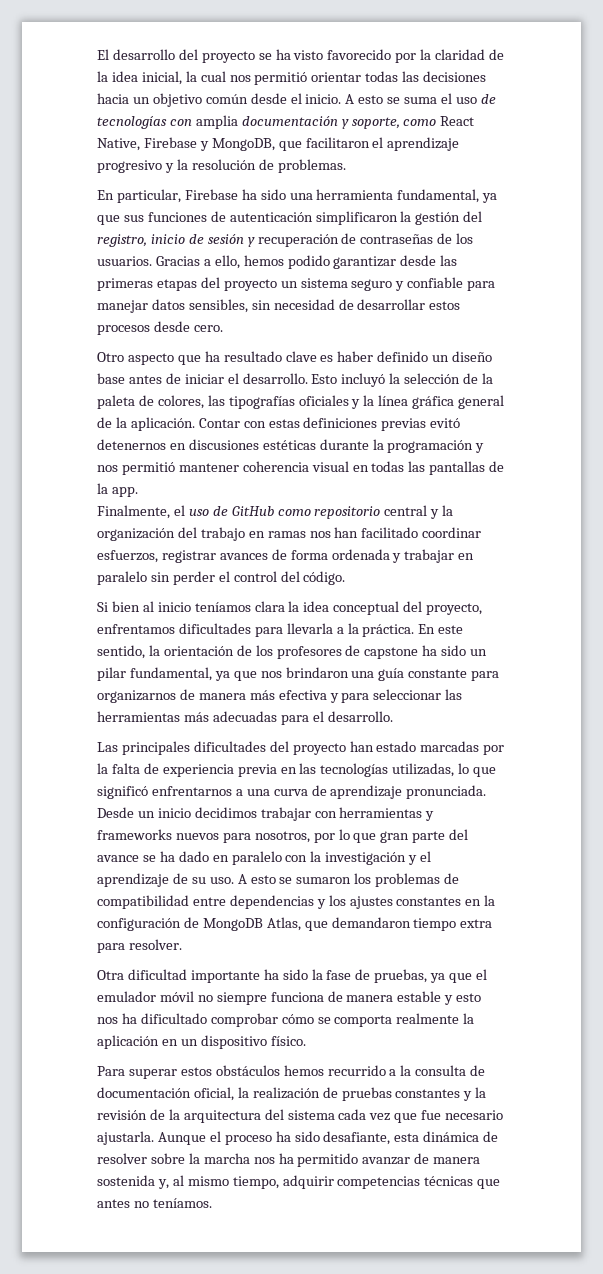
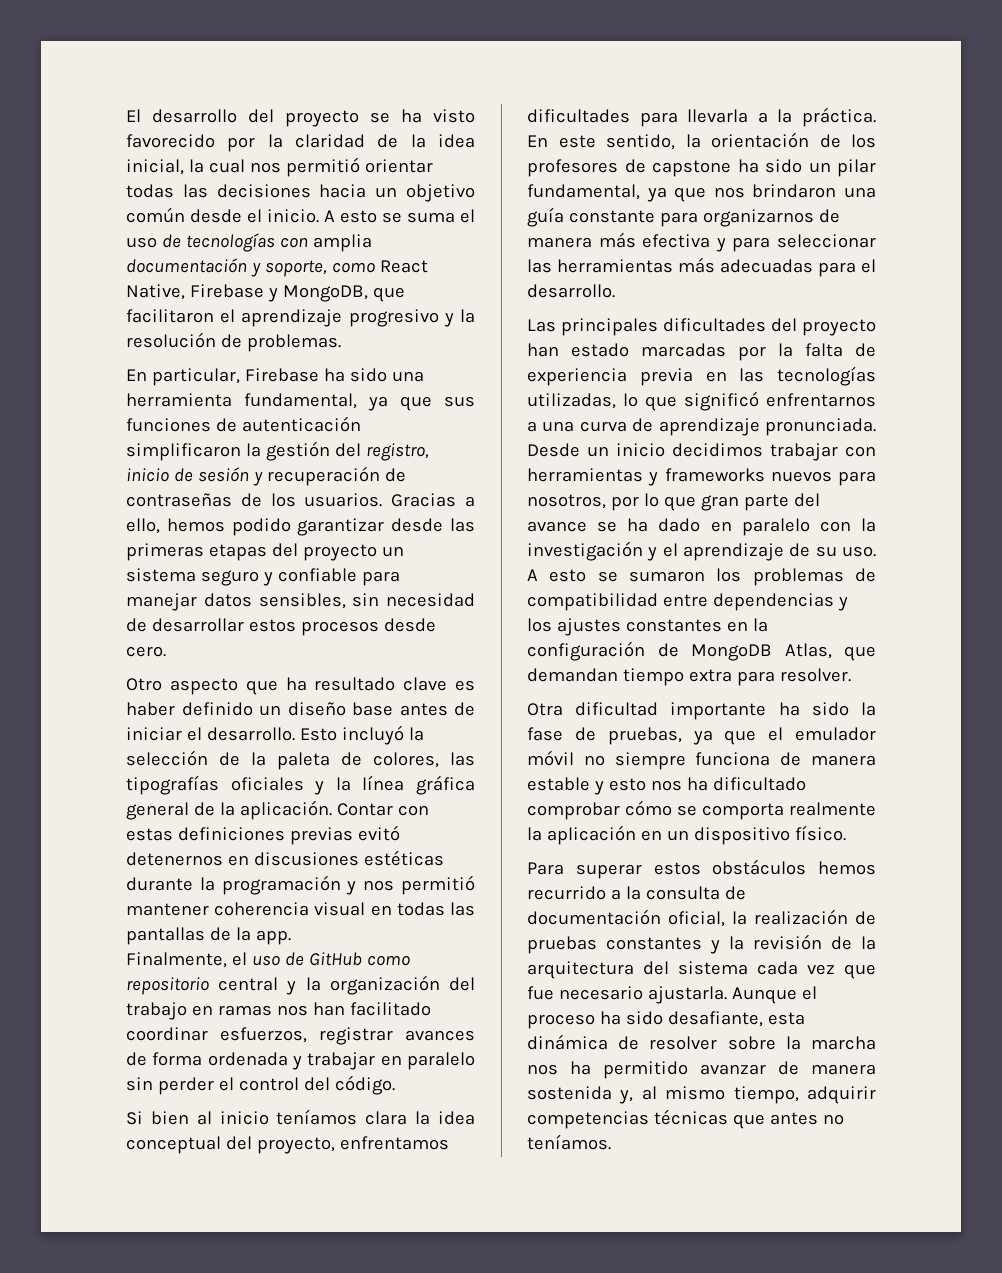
[331,917,411,928] demandaron -> [527,668,618,682] demandan

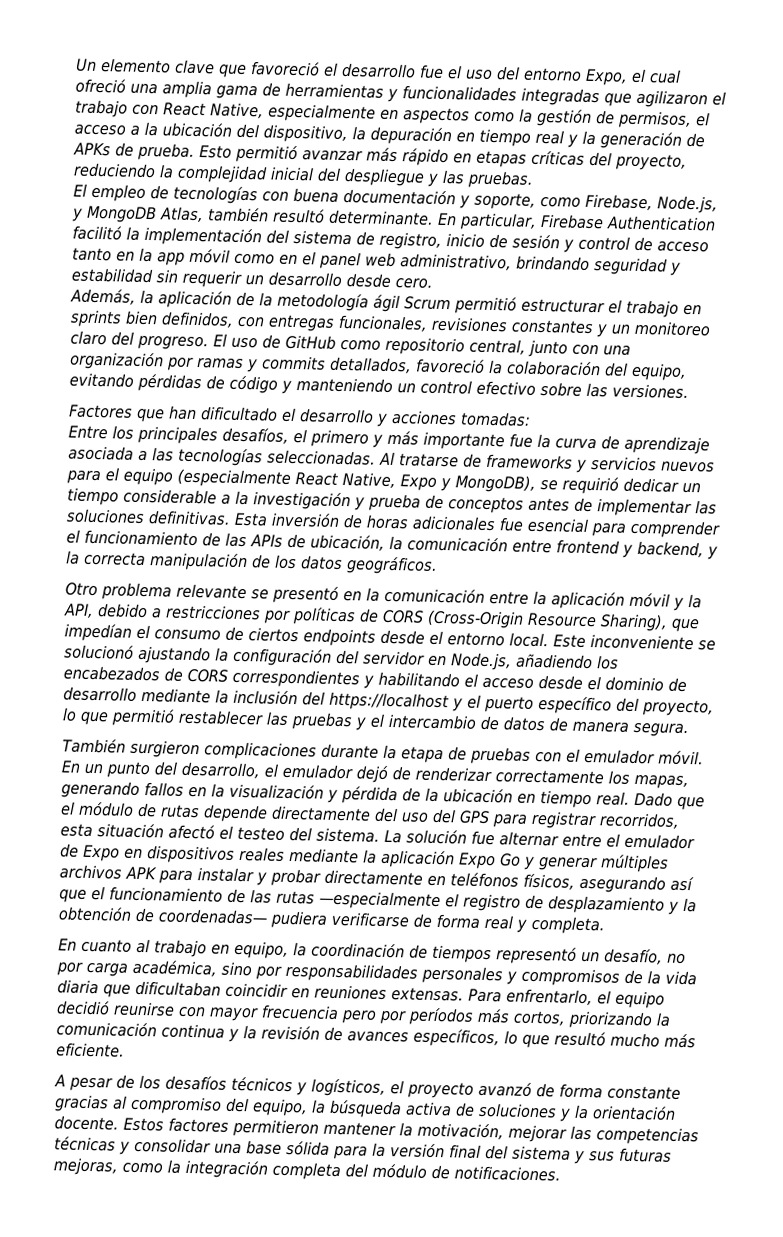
[126,109,475,127] [126,134,475,152] [126,157,433,177] [126,184,475,202] [126,207,475,223] [126,237,157,248] El desarrollo del proyecto se ha visto favorecido por la claridad de la idea inicial, la cual nos permitió orientar todas las decisiones hacia un objetivo común desde el inicio. A esto se suma el uso -> [76,58,681,86] [75,78,726,109] [75,99,710,129] [74,121,705,150] [73,142,687,171] [73,162,534,189] [73,183,146,202] Un elemento clave que favoreció el desarrollo fue el uso del entorno Expo, el cual ofreció una amplia gama de herramientas y funcionalidades integradas que agilizaron el trabajo con React Native, especialmente en aspectos como la gestión de permisos, el acceso a la ubicación del dispositivo, la depuración en tiempo real y la generación de APKs de prueba. Esto permitió avanzar más rápido en etapas críticas del proyecto, reduciendo la complejidad inicial del despliegue y las pruebas. // El empleo
[312,234,372,252] amplia -> [293,187,339,203] buena
[379,260,428,273] [126,284,405,302] [126,309,475,327] [126,332,341,352] [126,368,424,386] [126,393,475,411] [126,416,361,432] [126,441,361,461] React Native, Firebase y MongoDB, que facilitaron el aprendizaje progresivo y la resolución de problemas. // En particular, Firebase ha sido una herramienta fundamental, ya que sus funciones de autenticación simplificaron la gestión del -> [585,193,718,214] [71,205,716,232] [72,225,375,247] Firebase, Node.js, y MongoDB Atlas, también resultó determinante. En particular, Firebase Authentication facilitó la implementación del sistema de
[266,466,406,486] [126,493,475,507] [126,518,475,536] [126,543,404,561] [126,568,400,586] [126,593,475,611] [126,618,436,636] [126,646,166,657] [126,677,475,695] [126,702,475,716] [126,725,424,745] [126,750,475,770] [126,775,475,795] [126,800,429,820] [126,825,400,845] [126,850,444,866] [126,875,475,895] [126,902,475,916] [126,927,291,945] [126,952,247,968] recuperación de contraseñas de los usuarios. Gracias a ello, hemos podido garantizar desde las primeras etapas del proyecto un sistema seguro y confiable para manejar datos sensibles, sin necesidad de desarrollar estos procesos desde cero. // Otro aspecto que ha resultado clave es haber definido un diseño base antes de iniciar el desarrollo. Esto incluyó la selección de la paleta de colores, las tipografías oficiales y la línea gráfica general de la aplicación. Contar con estas definiciones previas evitó detenernos en discusiones estéticas durante la programación y nos permitió mantener coherencia visual en todas las pantallas de la app. // Finalmente, el -> [578,235,709,253] [72,247,681,276] [71,267,433,289] [70,288,702,318] [70,309,711,338] [70,330,227,351] control de acceso tanto en la app móvil como en el panel web administrativo, brindando seguridad y estabilidad sin requerir un desarrollo desde cero. // Además, la aplicación de la metodología ágil Scrum permitió estructurar el trabajo en sprints bien definidos, con entregas funcionales, revisiones constantes y un monitoreo claro del progreso. El
[218,975,475,995] [126,1002,431,1020] [126,1027,475,1045] [126,1052,475,1070] [126,1075,395,1095] [126,1109,476,1125] [126,1136,449,1154] [527,107,876,127] [527,132,876,150] [527,159,876,177] [527,184,876,202] [527,207,840,227] [527,232,876,252] [527,257,876,277] [527,284,615,298] [527,318,876,336] [527,343,876,361] [527,366,876,386] [527,391,876,411] [527,418,876,436] [527,443,876,461] [527,468,876,486] [527,493,820,511] [527,518,876,536] [527,541,876,561] [527,568,876,586] [527,593,848,611] [527,618,768,636] [527,641,876,661] [527,668,851,686] [527,702,876,720] [527,727,876,745] [527,750,876,770] [527,777,806,795] [527,800,876,820] [527,825,846,845] [527,859,876,879] [527,886,746,900] [527,909,876,927] [527,934,876,954] [527,961,876,979] [527,986,817,1004] [527,1011,805,1029] [527,1034,876,1050] [527,1061,876,1079] [527,1086,876,1104] [527,1109,844,1129] [527,1134,611,1150] central y la organización del trabajo en ramas nos han facilitado coordinar esfuerzos, registrar avances de forma ordenada y trabajar en paralelo sin perder el control del código. // Si bien al inicio teníamos clara la idea conceptual del proyecto, enfrentamos dificultades para llevarla a la práctica. En este sentido, la orientación de los profesores de capstone ha sido un pilar fundamental, ya que nos brindaron una guía constante para organizarnos de manera más efectiva y para seleccionar las herramientas más adecuadas para el desarrollo. // Las principales dificultades del proyecto han estado marcadas por la falta de experiencia previa en las tecnologías utilizadas, lo que significó enfrentarnos a una curva de aprendizaje pronunciada. Desde un inicio decidimos trabajar con herramientas y frameworks nuevos para nosotros, por lo que gran parte del avance se ha dado en paralelo con la investigación y el aprendizaje de su uso. A esto se sumaron los problemas de compatibilidad entre dependencias y los ajustes constantes en la configuración de MongoDB Atlas, que demandan tiempo extra para resolver. // Otra dificultad importante ha sido la fase de pruebas, ya que el emulador móvil no siempre funciona de manera estable y esto nos ha dificultado comprobar cómo se comporta realmente la aplicación en un dispositivo físico. // Para superar estos obstáculos hemos recurrido a la consulta de documentación oficial, la realización de pruebas constantes y la revisión de la arquitectura del sistema cada vez que fue necesario ajustarla. Aunque el proceso ha sido desafiante, esta dinámica de resolver sobre la marcha nos ha permitido avanzar de manera sostenida y, al mismo tiempo, adquirir competencias técnicas que antes no teníamos. -> [469,338,631,358] [69,351,687,381] [69,372,689,399] [69,404,531,427] [68,425,710,455] [68,445,715,473] [66,467,701,495] [67,487,717,518] [66,508,721,539] [66,529,718,560] [66,550,438,575] [65,582,702,611] [63,603,700,633] [64,623,716,651] [64,644,619,671] [63,665,687,692] [63,686,714,717] [62,707,689,738] [62,738,704,766] [61,760,689,790] [61,780,705,811] [60,801,680,830] [60,823,695,850] [60,843,669,873] [59,864,694,894] [59,885,697,915] [58,906,605,935] [58,938,686,965] [56,959,697,987] [57,979,665,1009] [56,1000,671,1030] [56,1021,696,1049] [56,1042,125,1058] [54,1074,681,1100] [54,1094,676,1122] [54,1115,699,1146] [54,1136,672,1165] [53,1157,561,1182] central, junto con una organización por ramas y commits detallados, favoreció la colaboración del equipo, evitando pérdidas de código y manteniendo un control efectivo sobre las versiones. // Factores que han dificultado el desarrollo y acciones tomadas: // Entre los principales desafíos, el primero y más importante fue la curva de aprendizaje asociada a las tecnologías seleccionadas. Al tratarse de frameworks y servicios nuevos para el equipo (especialmente React Native, Expo y MongoDB), se requirió dedicar un tiempo considerable a la investigación y prueba de conceptos antes de implementar las soluciones definitivas. Esta inversión de horas adicionales fue esencial para comprender el funcionamiento de las APIs de ubicación, la comunicación entre frontend y backend, y la correcta manipulación de los datos geográficos. // Otro problema relevante se presentó en la comunicación entre la aplicación móvil y la API, debido a restricciones por políticas de CORS (Cross-Origin Resource Sharing), que impedían el consumo de ciertos endpoints desde el entorno local. Este inconveniente se solucionó ajustando la configuración del servidor en Node.js, añadiendo los encabezados de CORS correspondientes y habilitando el acceso desde el dominio de desarrollo mediante la inclusión del https://localhost y el puerto específico del proyecto, lo que permitió restablecer las pruebas y el intercambio de datos de manera segura. // También surgieron complicaciones durante la etapa de pruebas con el emulador móvil. En un punto del desarrollo, el emulador dejó de renderizar correctamente los mapas, generando fallos en la visualización y pérdida de la ubicación en tiempo real. Dado que el módulo de rutas depende directamente del uso del GPS para registrar recorridos, esta situación afectó el testeo del sistema. La solución fue alternar entre el emulador de Expo en dispositivos reales mediante la aplicación Expo Go y generar múltiples archivos APK para instalar y probar directamente en teléfonos físicos, asegurando así que el funcionamiento de las rutas —especialmente el registro de desplazamiento y la obtención de coordenadas— pudiera verificarse de forma real y completa. // En cuanto al trabajo en equipo, la coordinación de tiempos representó un desafío, no por carga académica, sino por responsabilidades personales y compromisos de la vida diaria que dificultaban coincidir en reuniones extensas. Para enfrentarlo, el equipo decidió reunirse con mayor frecuencia pero por períodos más cortos, priorizando la comunicación continua y la revisión de avances específicos, lo que resultó mucho más eficiente. // A pesar de los desafíos técnicos y logísticos, el proyecto avanzó de forma constante gracias al compromiso del equipo, la búsqueda activa de soluciones y la orientación docente. Estos factores permitieron mantener la motivación, mejorar las competencias técnicas y consolidar una base sólida para la versión final del sistema y sus futuras mejoras, como la integración completa del módulo de notificaciones.

